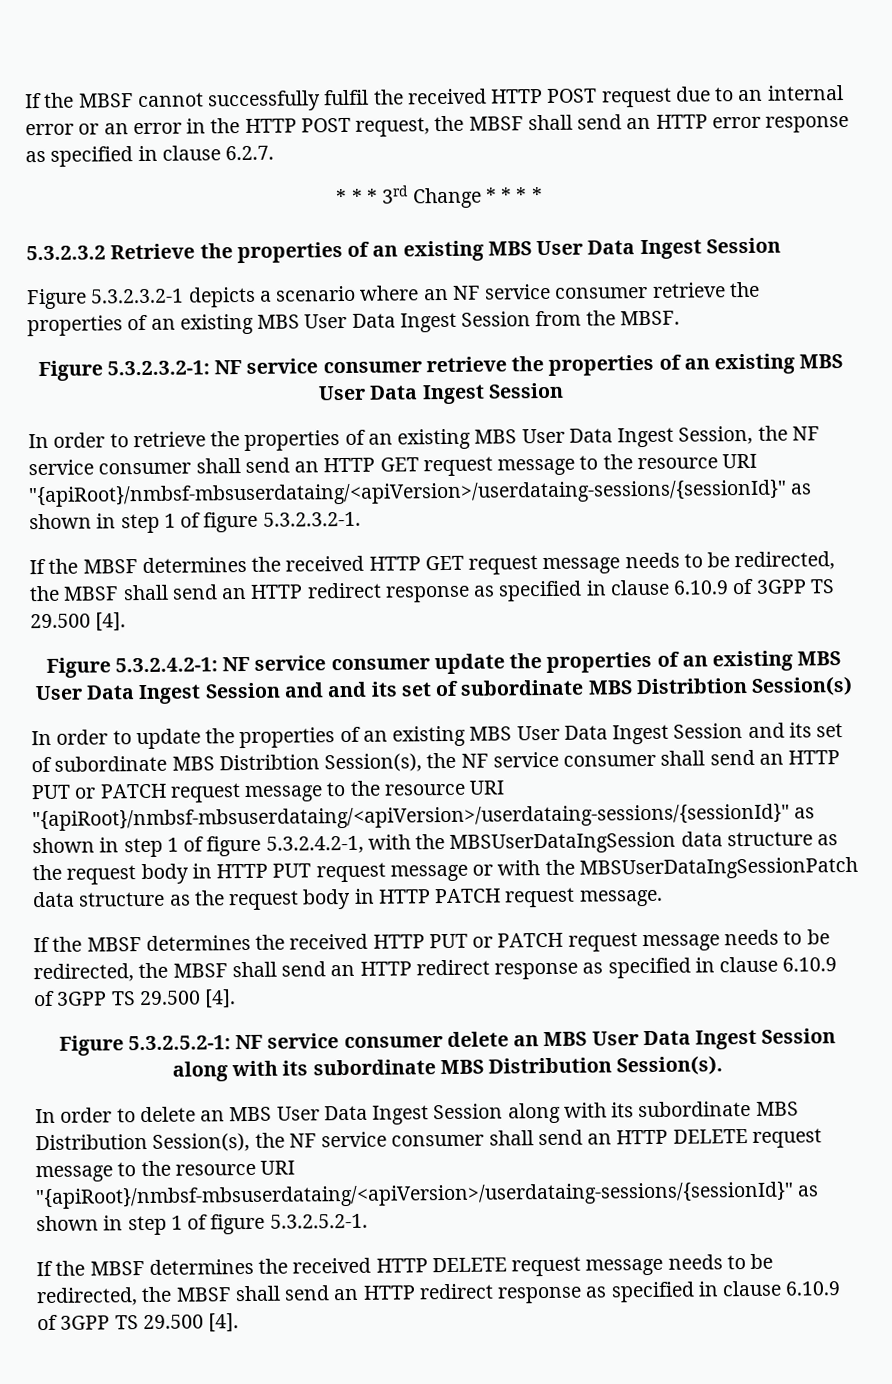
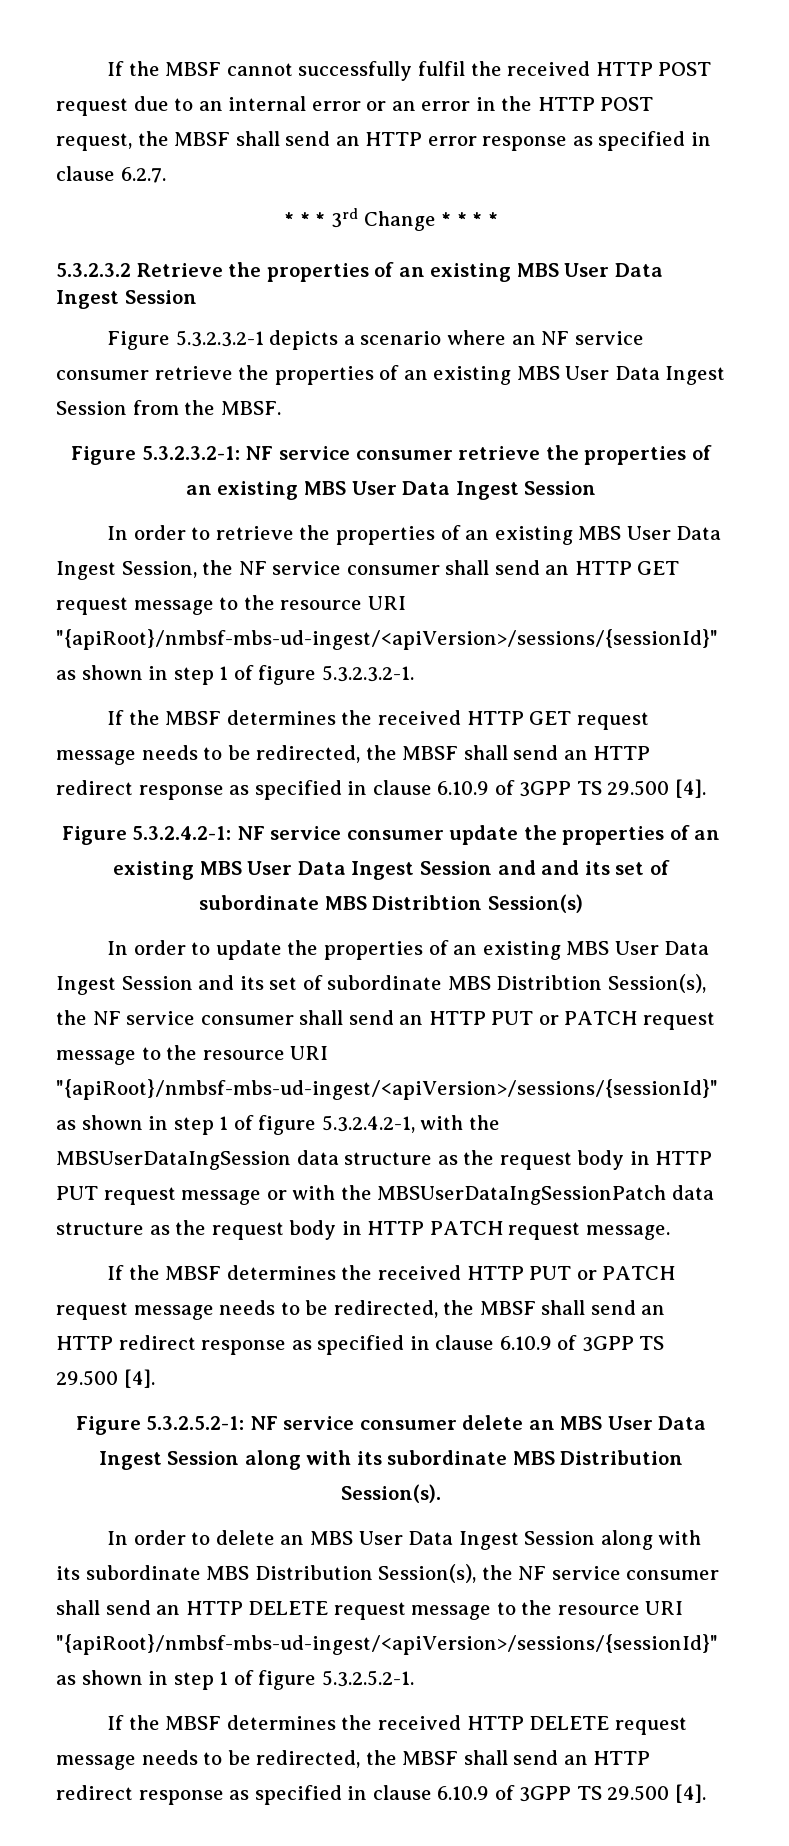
[28,479,787,508] "{apiRoot}/nmbsf-mbsuserdataing/<apiVersion>/userdataing-sessions/{sessionId}" -> [56,629,718,650] "{apiRoot}/nmbsf-mbs-ud-ingest/<apiVersion>/sessions/{sessionId}"
[32,803,790,832] "{apiRoot}/nmbsf-mbsuserdataing/<apiVersion>/userdataing-sessions/{sessionId}" -> [56,1079,718,1100] "{apiRoot}/nmbsf-mbs-ud-ingest/<apiVersion>/sessions/{sessionId}"
[35,1181,794,1210] "{apiRoot}/nmbsf-mbsuserdataing/<apiVersion>/userdataing-sessions/{sessionId}" -> [56,1634,718,1655] "{apiRoot}/nmbsf-mbs-ud-ingest/<apiVersion>/sessions/{sessionId}"

